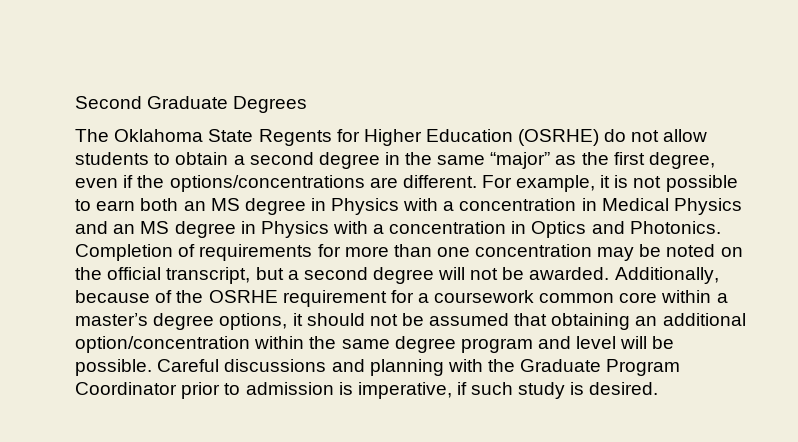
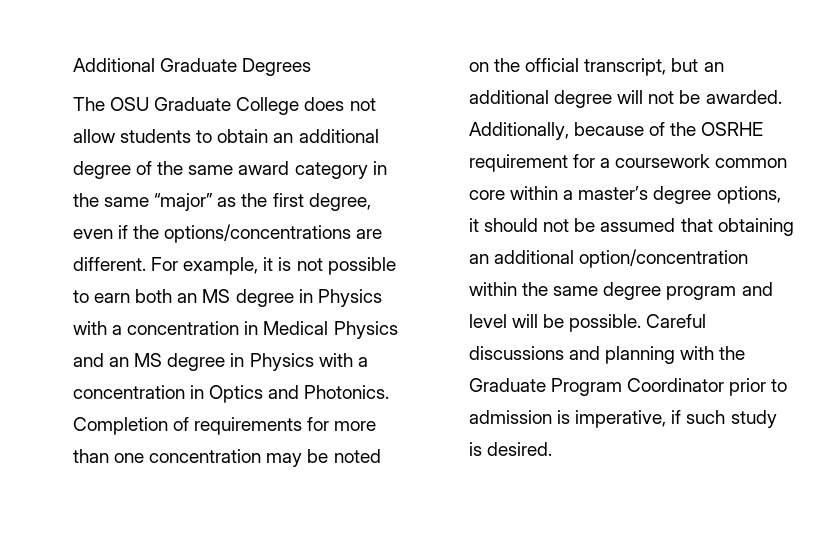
[75,96,143,109] Second -> [72,58,155,72] Additional
[114,129,627,146] Oklahoma State Regents for Higher Education (OSRHE) do -> [109,97,345,115] OSU Graduate College does
[233,152,380,169] a second degree -> [273,129,379,143] [72,161,368,179] an additional degree of the same award category
[287,267,368,280] a second -> [703,62,724,72] [468,90,549,104] an additional

